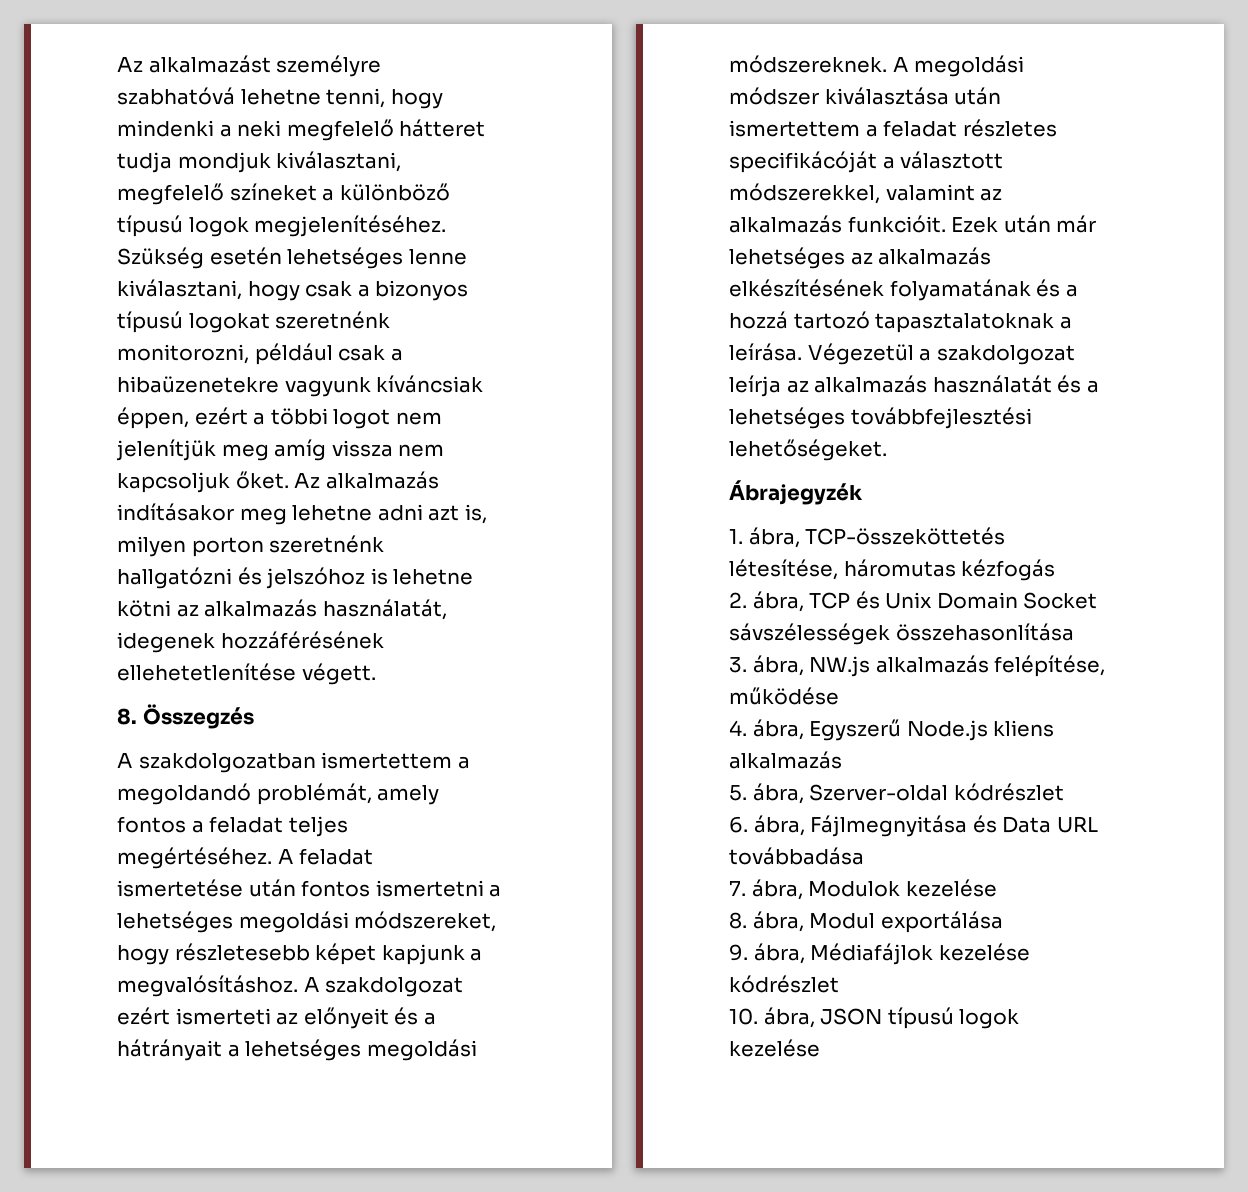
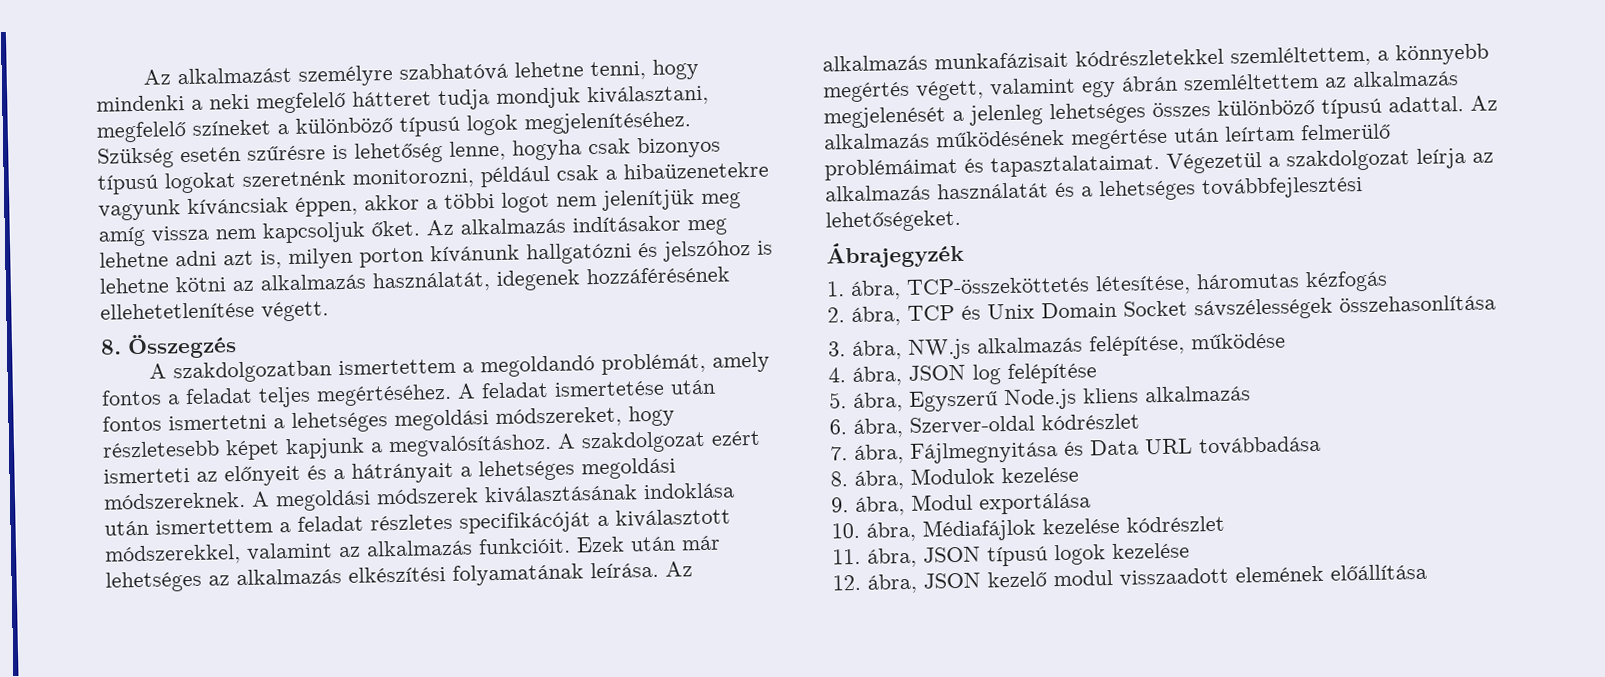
[287,247,467,269] [117,279,370,301] lehetséges lenne kiválasztani, hogy csak a -> [247,138,631,164] szűrésre is lehetőség lenne, hogyha csak
[194,407,248,425] ezért -> [364,194,420,211] akkor
[269,535,385,553] szeretnénk -> [430,244,520,264] kívánunk
[729,87,949,105] módszer kiválasztása -> [376,482,735,505] módszerek kiválasztásának indoklása
[900,151,1004,169] választott -> [615,508,731,528] kiválasztott
[729,279,1078,301] [729,311,1072,333] [729,343,802,361] elkészítésének folyamatának és a hozzá tartozó tapasztalatoknak a leírása. -> [348,561,693,586] [822,43,1489,72] [823,70,1459,103] [823,95,1498,129] [824,123,1391,150] [824,153,1160,181] elkészítési folyamatának leírása. Az alkalmazás munkafázisait kódrészletekkel szemléltettem, a könnyebb megértés végett, valamint egy ábrán szemléltettem az alkalmazás megjelenését a jelenleg lehetséges összes különböző típusú adattal. Az alkalmazás működésének megértése után leírtam felmerülő problémáimat és tapasztalataimat.
(804, 729) none -> [908,362,1097,385] [829,392,903,413] JSON log felépítése // 5. ábra,
[729,785,747,801] 5. -> [829,419,847,435] 6.
[729,816,748,833] 6. -> [830,446,848,461] 7.
[729,881,746,896] 7. -> [830,471,848,487] 8.
[729,912,747,929] 8. -> [831,497,849,513] 9.
[729,944,748,961] 9. -> [831,522,860,539] 10.
[729,1008,758,1025] 10. -> [832,548,861,565] 11.
(820, 1048) none -> [832,563,1427,594] // 12. ábra, JSON kezelő modul visszaadott elemének előállítása

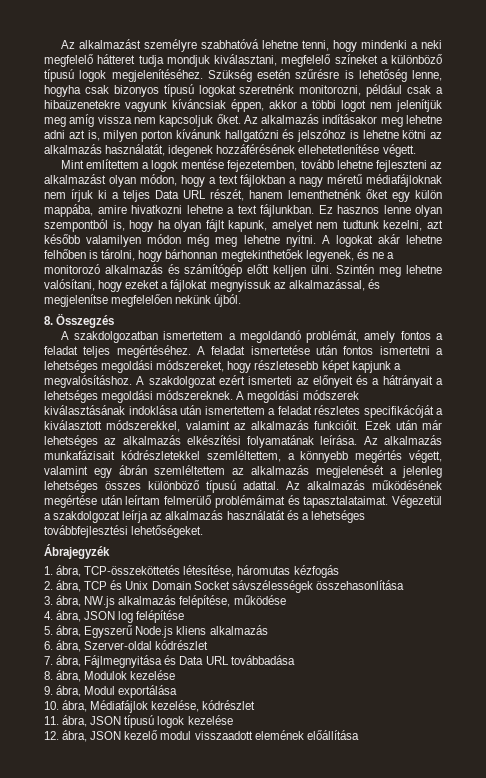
(329, 311) none -> [60,159,442,172] [44,174,442,187] [44,189,442,202] [44,204,442,217] [44,219,443,232] [44,234,443,247] [44,249,394,262] [44,264,442,277] [44,279,380,292] [44,294,242,307] // Mint említettem a logok mentése fejezetemben, tovább lehetne fejleszteni az alkalmazást olyan módon, hogy a text fájlokban a nagy méretű médiafájloknak nem írjuk ki a teljes Data URL részét, hanem lementhetnénk őket egy külön mappába, amire hivatkozni lehetne a text fájlunkban. Ez hasznos lenne olyan szempontból is, hogy ha olyan fájlt kapunk, amelyet nem tudtunk kezelni, azt később valamilyen módon még meg lehetne nyitni. A logokat akár lehetne felhőben is tárolni, hogy bárhonnan megtekinthetőek legyenek, és ne a monitorozó alkalmazás és számítógép előtt kelljen ülni. Szintén meg lehetne valósítani, hogy ezeket a fájlokat megnyissuk az alkalmazással, és megjelenítse megfelelően nekünk újból.
[1042,517,1120,535] kezelése -> [151,700,200,712] kezelése,

